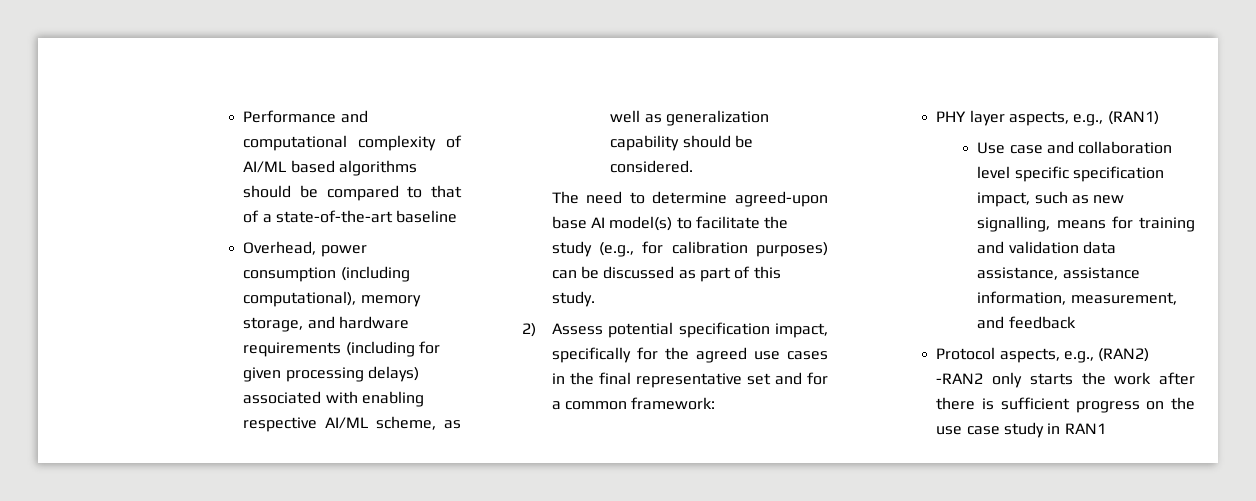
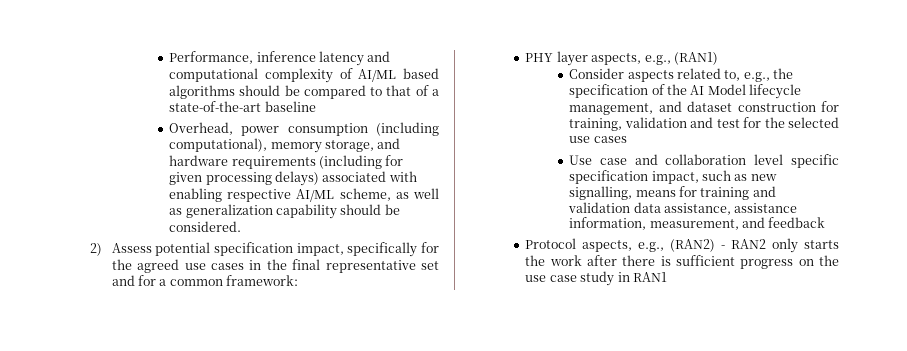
[243,110,337,123] Performance -> [169,51,364,66] Performance, inference latency
[551,191,828,207] [551,216,789,231] [551,241,828,257] [551,266,781,282] [551,291,595,307] // The need to determine agreed-upon base AI model(s) to facilitate the study (e.g., for calibration purposes) can be discussed as part of this study. -> (242, 226) none
(1159, 118) none -> [569,68,793,82] [569,84,801,99] [569,101,839,115] [569,117,839,131] [569,136,627,143] // Consider aspects related to, e.g., the specification of the AI Model lifecycle management, and dataset construction for training, validation and test for the selected use cases
[936,373,984,384] -RAN2 -> [721,239,767,249] - RAN2

